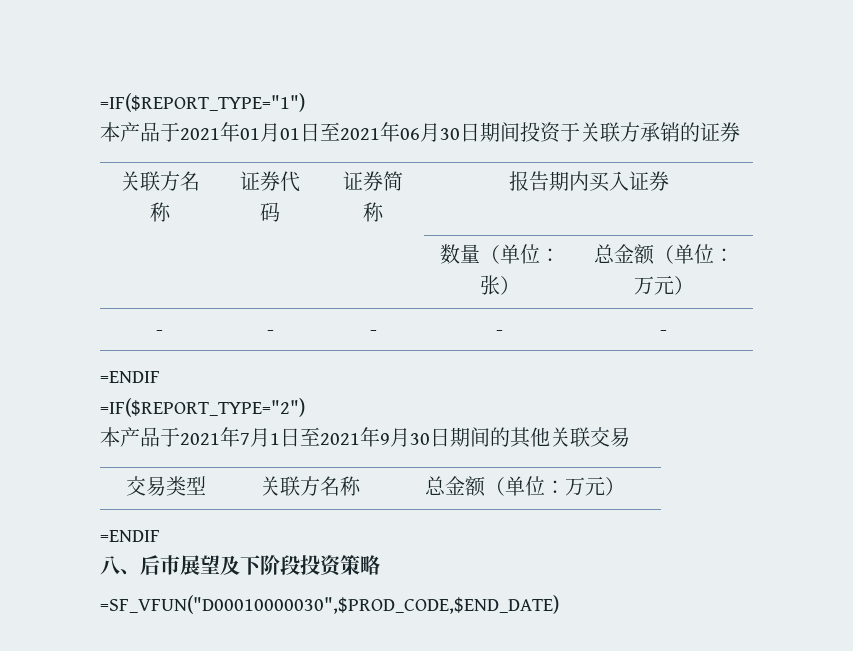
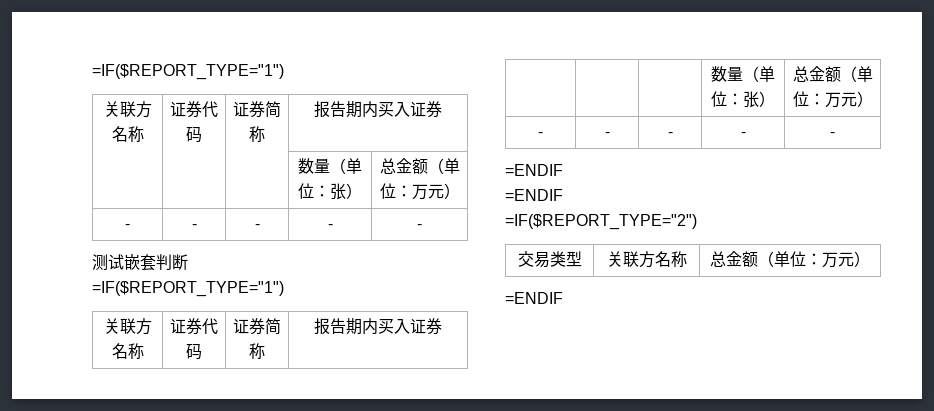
[100,93,305,112] [100,122,740,143] =IF($REPORT_TYPE="1") // 本产品于2021年01月01日至2021年06月30日期间投资于关联方承销的证券 -> [92,64,284,80] [103,101,152,118] [111,126,144,142] [170,101,218,118] [186,126,202,143] [233,101,281,118] [249,126,265,142] [314,101,442,118] [298,158,362,174] [298,183,362,200] [379,158,460,174] [379,183,460,200] [125,224,130,229] [191,224,197,229] [254,224,260,229] [327,224,333,229] [417,224,422,229] [92,254,188,271] [92,281,284,297] =IF($REPORT_TYPE="1") // 关联方名称 | 证券代码 | 证券简称 | 报告期内买入证券 // | | | 数量（单位：张） | 总金额（单位：万元） // - | - | - | - | - // 测试嵌套判断 // =IF($REPORT_TYPE="1")
(160, 377) none -> [505,189,563,201] // =ENDIF
[100,427,630,448] // 本产品于2021年7月1日至2021年9月30日期间的其他关联交易 -> (697, 222) none
[100,555,380,577] [100,595,559,614] // 八、后市展望及下阶段投资策略 // =SF_VFUN("D00010000030",$PROD_CODE,$END_DATE) -> (563, 298) none

